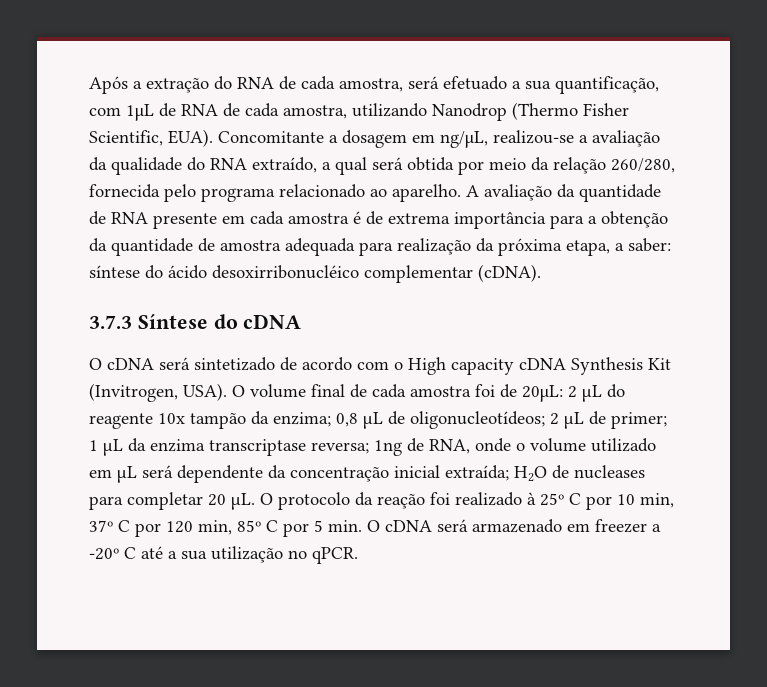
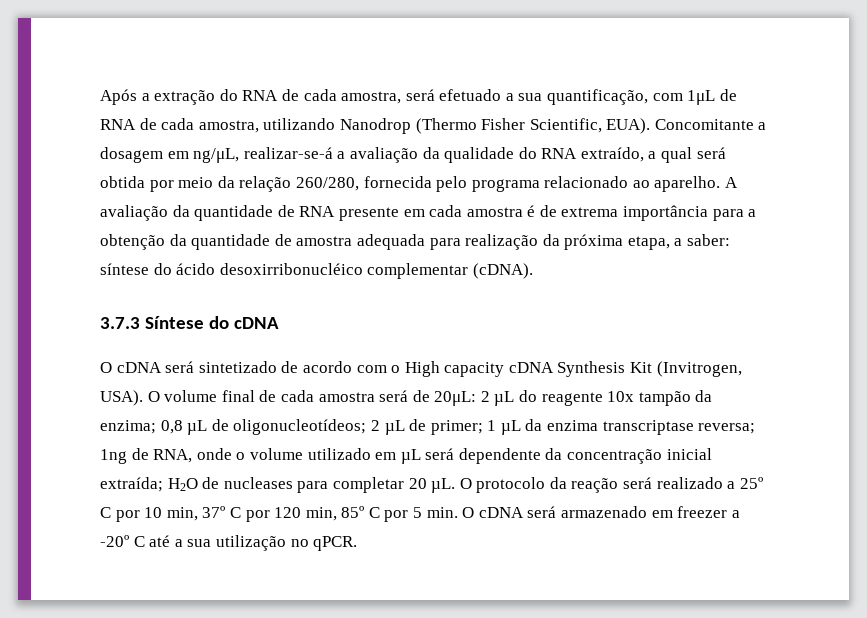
[493,130,574,144] realizou-se -> [243,147,333,159] realizar-se-á
[475,384,495,397] foi -> [379,390,409,402] será
[430,492,536,506] foi realizado à -> [623,477,736,489] será realizado a

